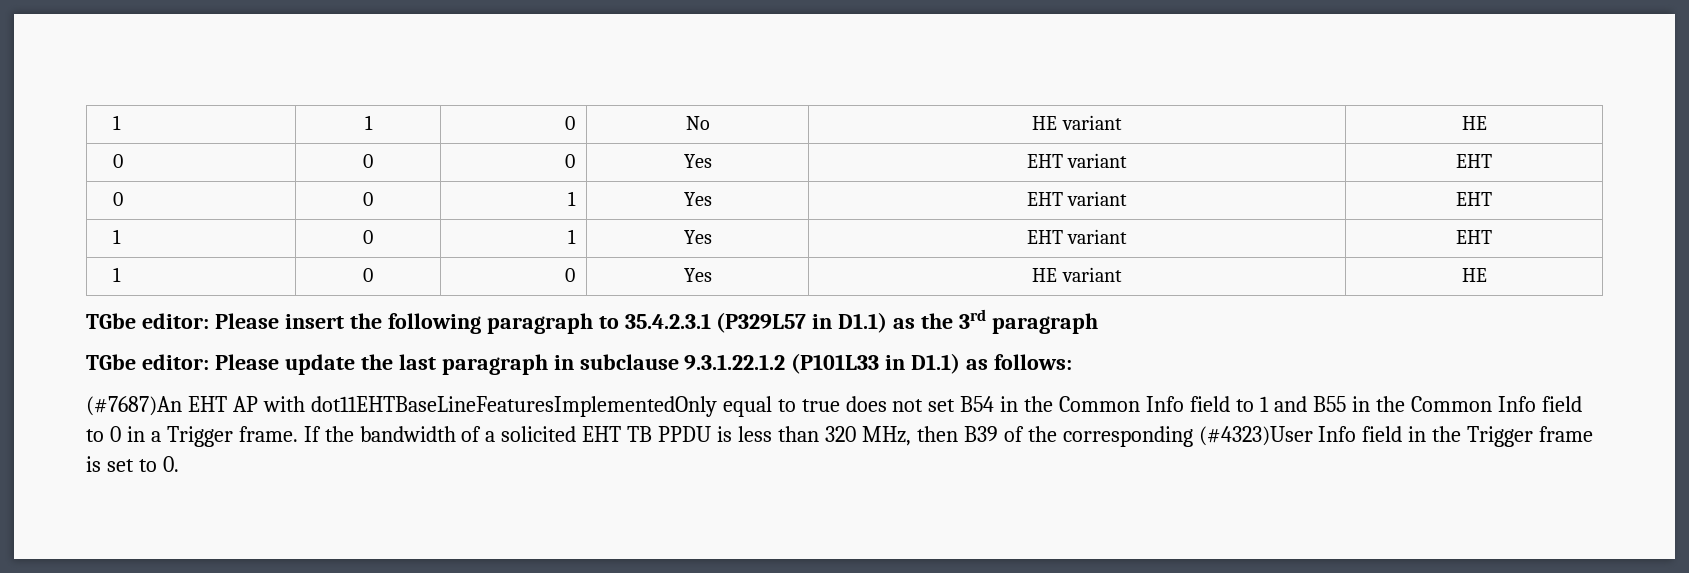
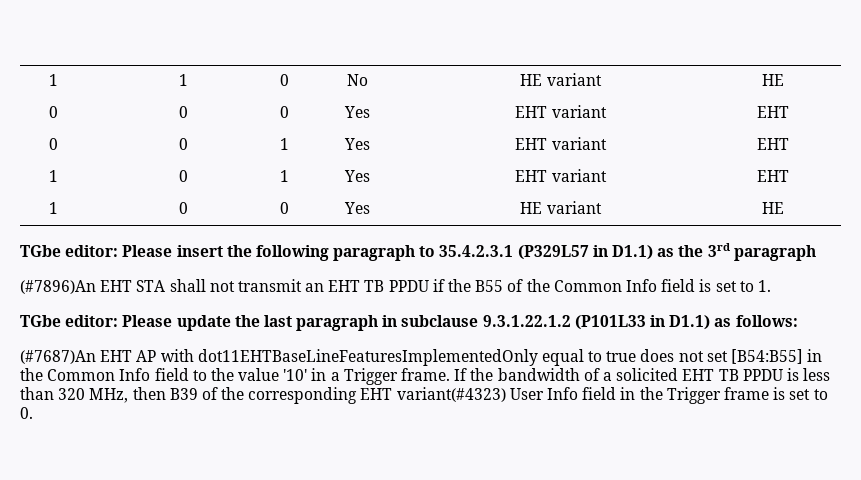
(1099, 323) none -> [20,279,771,294] // (#7896)An EHT STA shall not transmit an EHT TB PPDU if the B55 of the Common Info field is set to 1.
[960,396,1582,412] [86,426,121,442] B54 in the Common Info field to 1 and B55 in the Common Info field to 0 -> [731,349,823,364] [20,368,308,381] [B54:B55] in the Common Info field to the value '10'
[1198,426,1313,446] (#4323)User -> [360,387,544,402] EHT variant(#4323) User

